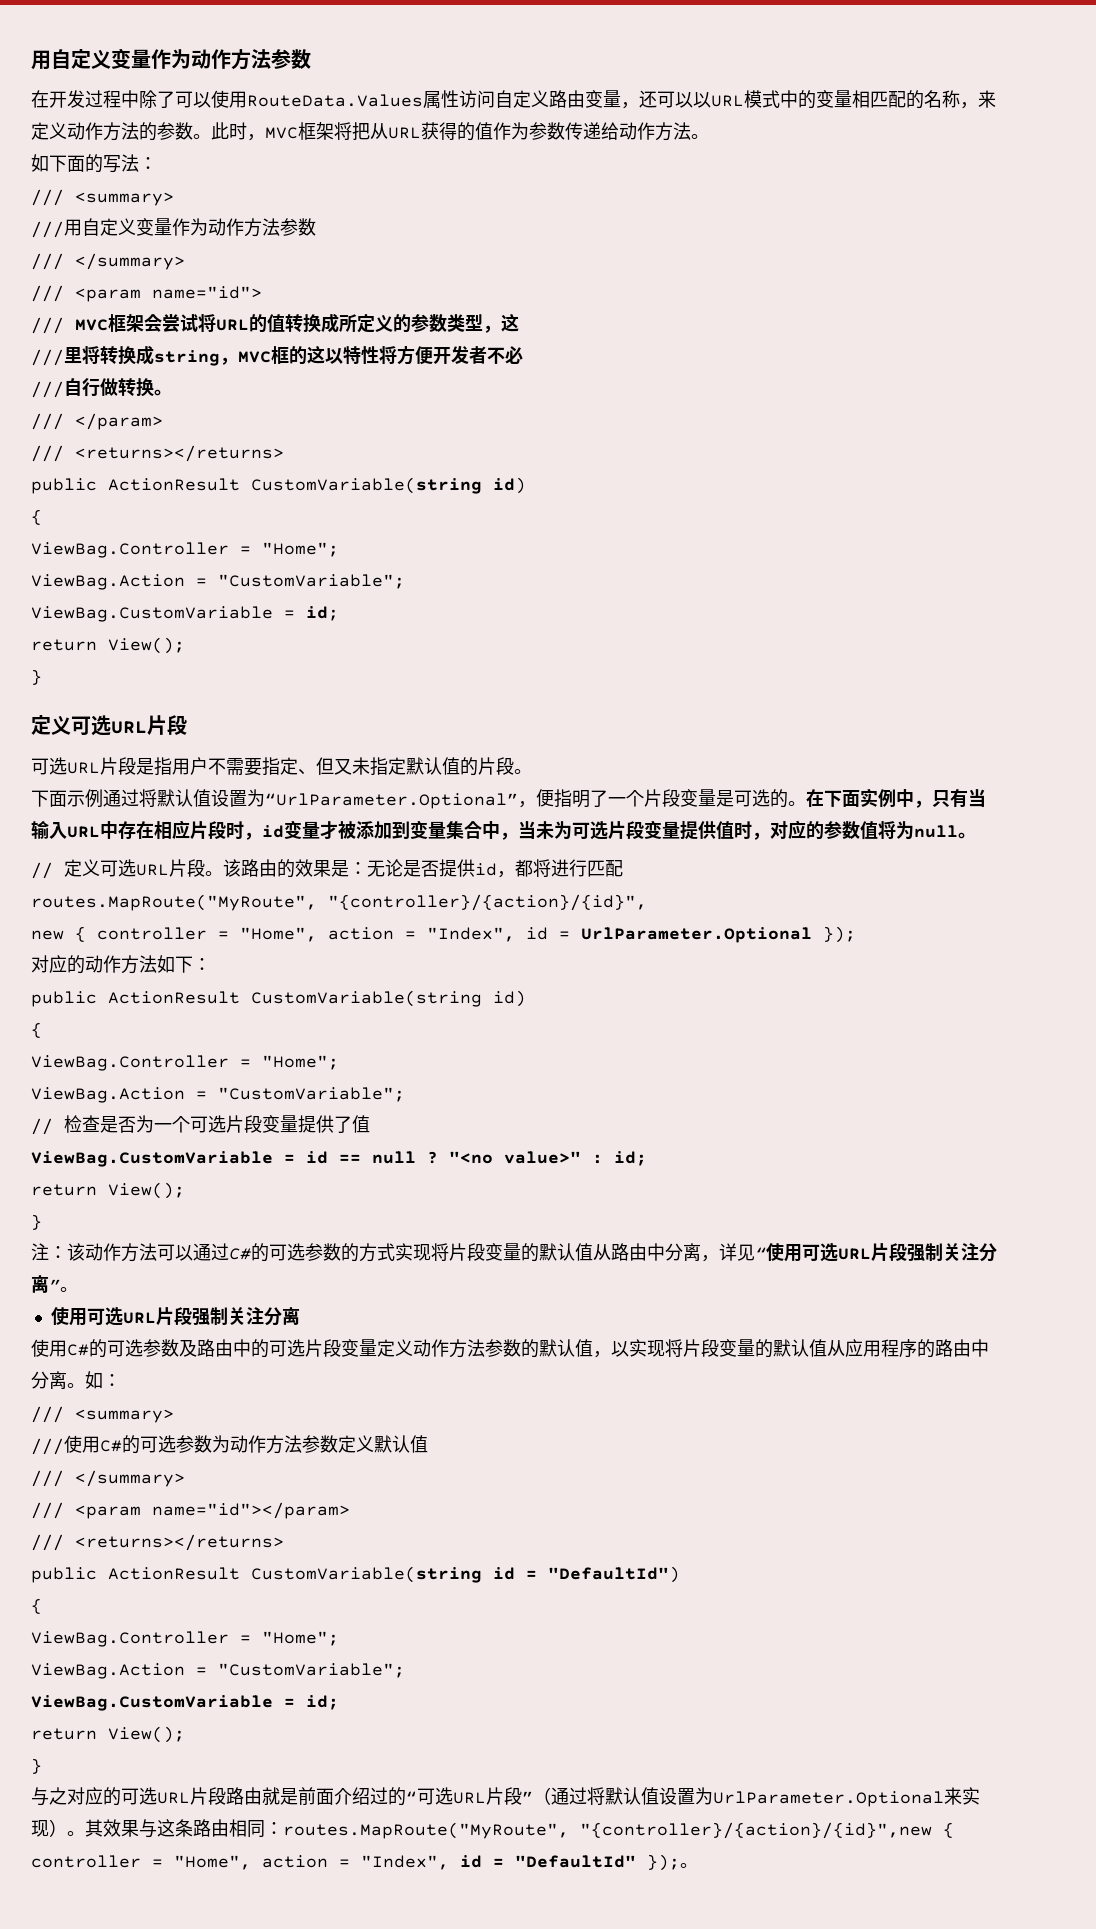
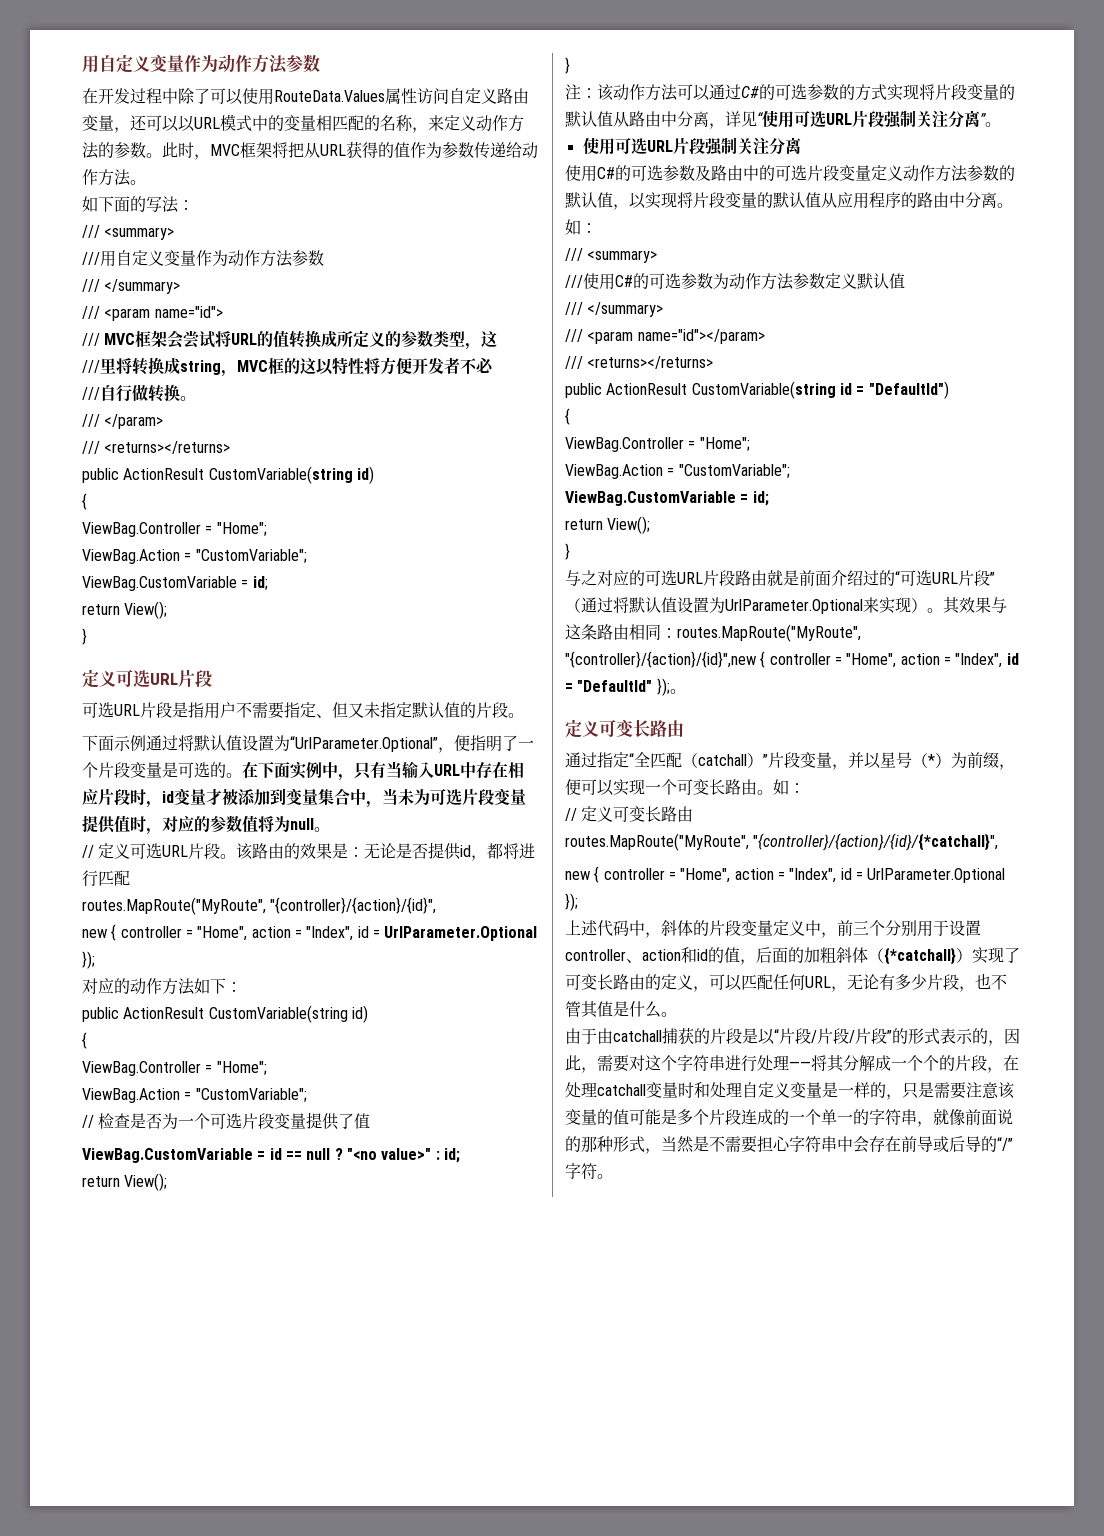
(698, 1865) none -> [565,719,684,738] [565,752,1015,770] [565,779,805,796] [565,806,694,822] [565,833,999,851] [565,866,1006,883] [565,893,578,911] [565,920,981,938] [565,947,1020,965] [565,973,1007,992] [565,1001,677,1018] [565,1027,1020,1046] [565,1055,1019,1073] [565,1082,1015,1100] [565,1109,1013,1127] [565,1136,1013,1154] [565,1163,613,1179] // 定义可变长路由 // 通过指定“全匹配（catchall）”片段变量，并以星号（*）为前缀，便可以实现一个可变长路由。如： // // 定义可变长路由 // routes.MapRoute("MyRoute", "{controller}/{action}/{id}/{*catchall}", // new { controller = "Home", action = "Index", id = UrlParameter.Optional }); // 上述代码中，斜体的片段变量定义中，前三个分别用于设置controller、action和id的值，后面的加粗斜体（{*catchall}）实现了可变长路由的定义，可以匹配任何URL，无论有多少片段，也不管其值是什么。 // 由于由catchall捕获的片段是以“片段/片段/片段”的形式表示的，因此，需要对这个字符串进行处理——将其分解成一个个的片段，在处理catchall变量时和处理自定义变量是一样的，只是需要注意该变量的值可能是多个片段连成的一个单一的字符串，就像前面说的那种形式，当然是不需要担心字符串中会存在前导或后导的“/”字符。

